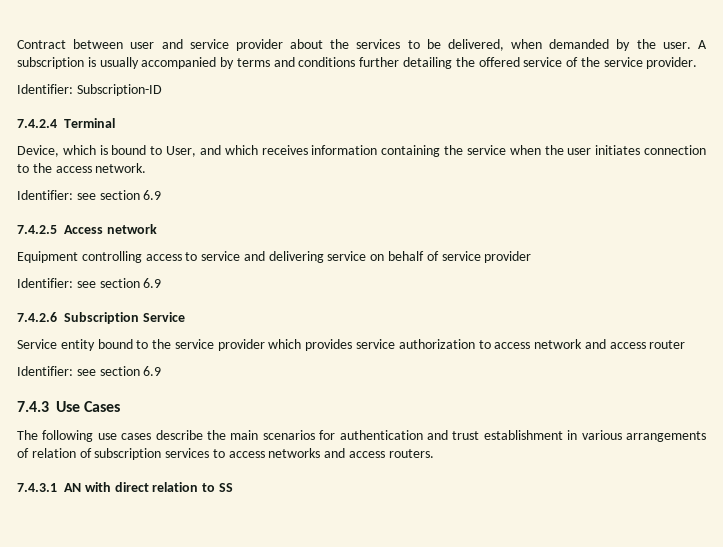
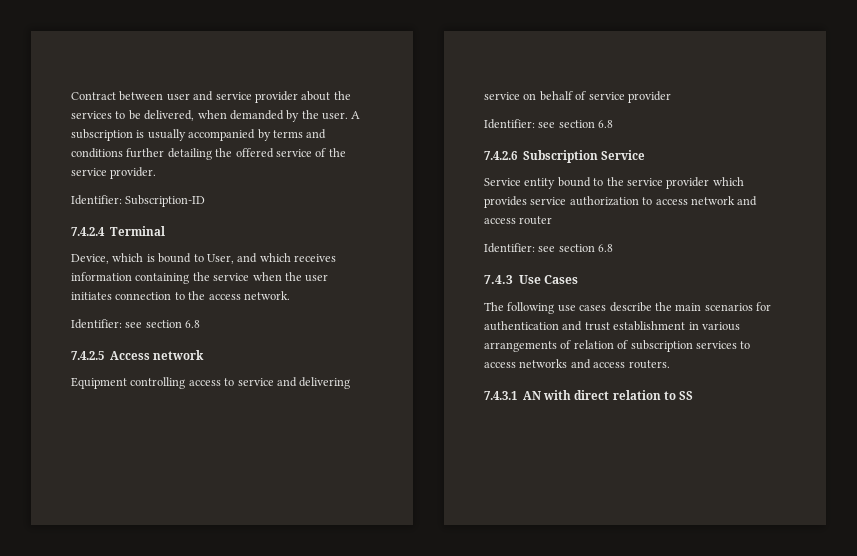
[143,190,162,200] 6.9 -> [185,320,201,328] 6.8
[143,278,162,288] 6.9 -> [598,120,614,128] 6.8
[143,366,162,376] 6.9 -> [598,244,614,252] 6.8

